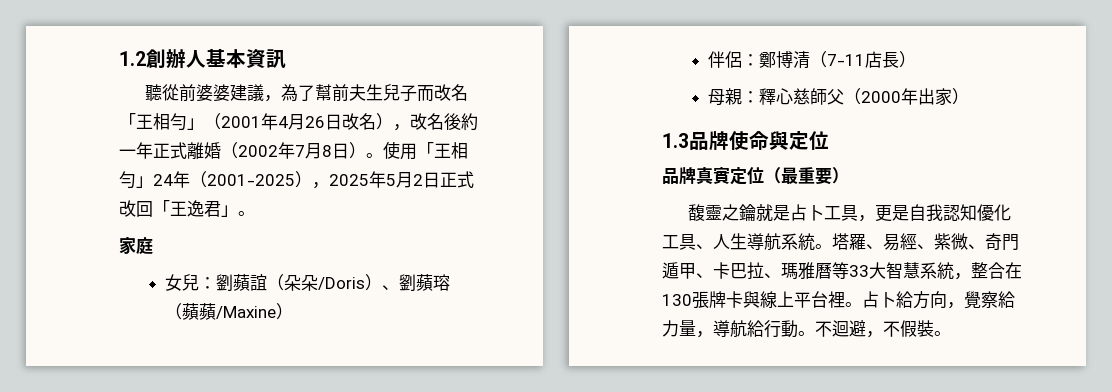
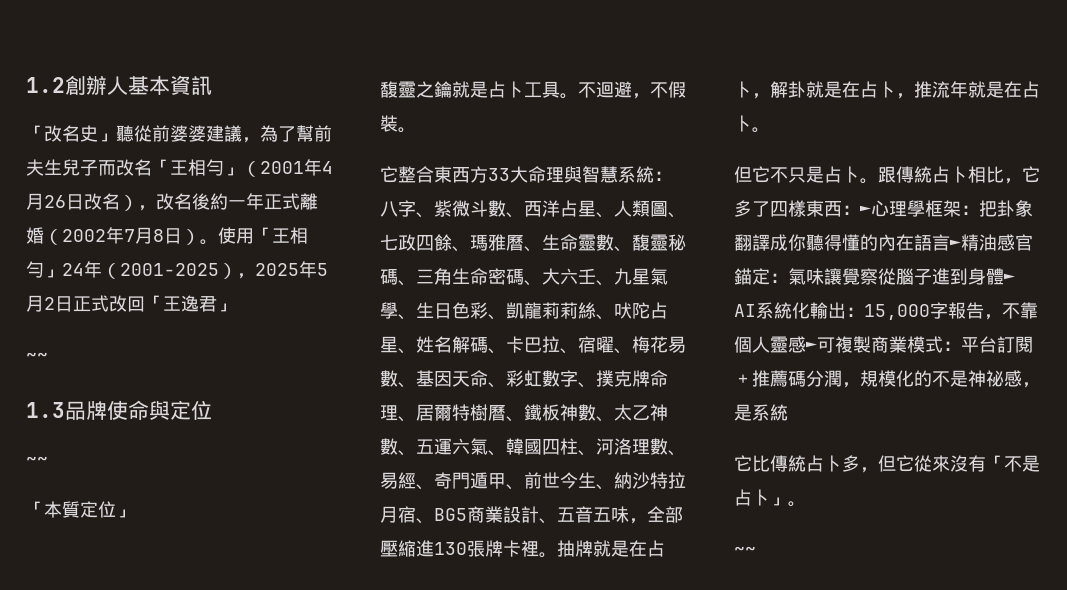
(286, 59) none -> [26,125,116,142] 「改名史」
[238,211,255,216] [119,236,153,255] [165,274,451,292] [165,303,294,320] [708,51,917,69] [708,88,970,106] 。 // 家庭 // 女兒：劉蘋誼（朵朵/Doris）、劉蘋瑢（蘋蘋/Maxine） // 伴侶：鄭博清（7-11店長） // 母親：釋心慈師父（2000年出家） -> [26,352,48,361] // ~~
[662,167,849,185] 品牌真實定位（最重要） -> [26,456,48,465] [26,501,134,518] ~~ // 「本質定位」
[858,204,1012,222] [662,233,1019,251] [662,262,1022,280] [662,291,1015,309] [662,320,798,338] ，更是自我認知優化工具、人生導航系統。塔羅、易經、紫微、奇門遁甲、卡巴拉、瑪雅曆等33大智慧系統，整合在130張牌卡與線上平台裡。占卜給方向，覺察給力量，導航給行動 -> (560, 89) none
(951, 333) none -> [380,166,672,183] [380,200,686,218] [380,234,686,252] [380,268,668,286] [380,302,668,320] [380,336,686,354] [380,370,668,388] [380,404,668,422] [380,438,686,456] [380,472,686,490] [380,506,683,524] [380,540,665,558] [734,81,1040,99] [734,115,770,133] [734,166,1040,184] [734,200,1033,217] [734,234,1033,251] [734,268,1015,285] [734,302,1038,320] [734,336,1033,353] [734,370,1040,388] [734,404,788,421] [734,455,1040,473] [734,489,806,507] [734,546,756,555] // 它整合東西方33大命理與智慧系統：八字、紫微斗數、西洋占星、人類圖、七政四餘、瑪雅曆、生命靈數、馥靈秘碼、三角生命密碼、大六壬、九星氣學、生日色彩、凱龍莉莉絲、吠陀占星、姓名解碼、卡巴拉、宿曜、梅花易數、基因天命、彩虹數字、撲克牌命理、居爾特樹曆、鐵板神數、太乙神數、五運六氣、韓國四柱、河洛理數、易經、奇門遁甲、前世今生、納沙特拉月宿、BG5商業設計、五音五味，全部壓縮進130張牌卡裡。抽牌就是在占卜，解卦就是在占卜，推流年就是在占卜。 // 但它不只是占卜。跟傳統占卜相比，它多了四樣東西：►心理學框架：把卦象翻譯成你聽得懂的內在語言►精油感官錨定：氣味讓覺察從腦子進到身體► AI系統化輸出：15,000字報告，不靠個人靈感►可複製商業模式：平台訂閱＋推薦碼分潤，規模化的不是神祕感，是系統 // 它比傳統占卜多，但它從來沒有「不是占卜」。 // ~~

